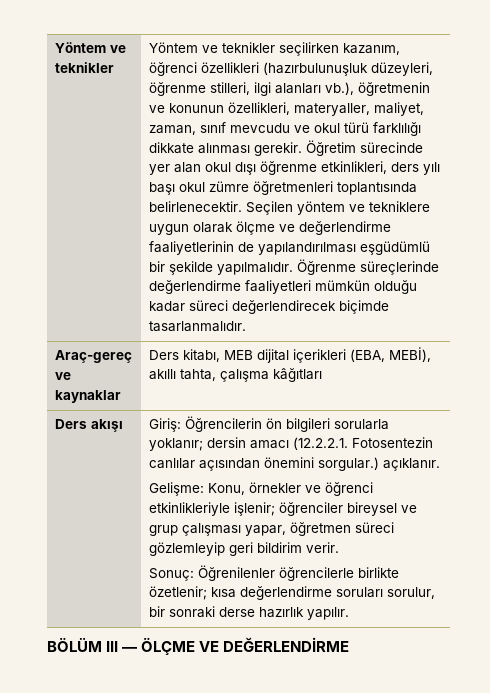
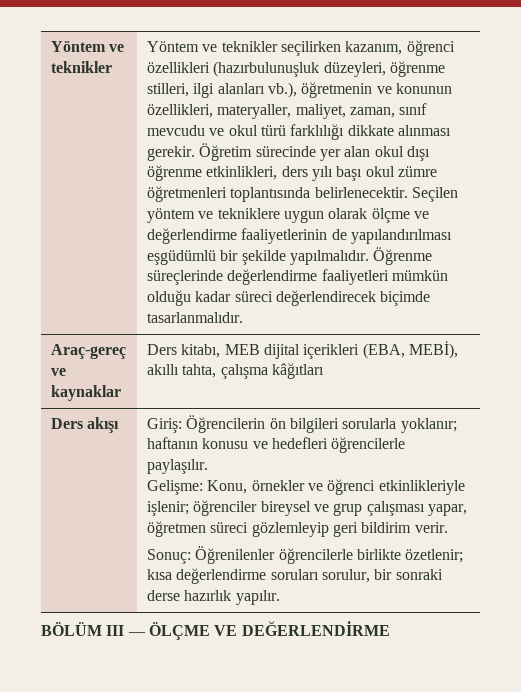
[207,437,434,450] [149,457,441,471] dersin amacı (12.2.2.1. Fotosentezin canlılar açısından önemini sorgular.) açıklanır. -> [146,437,406,453] [146,459,208,474] haftanın konusu ve hedefleri öğrencilerle paylaşılır.

